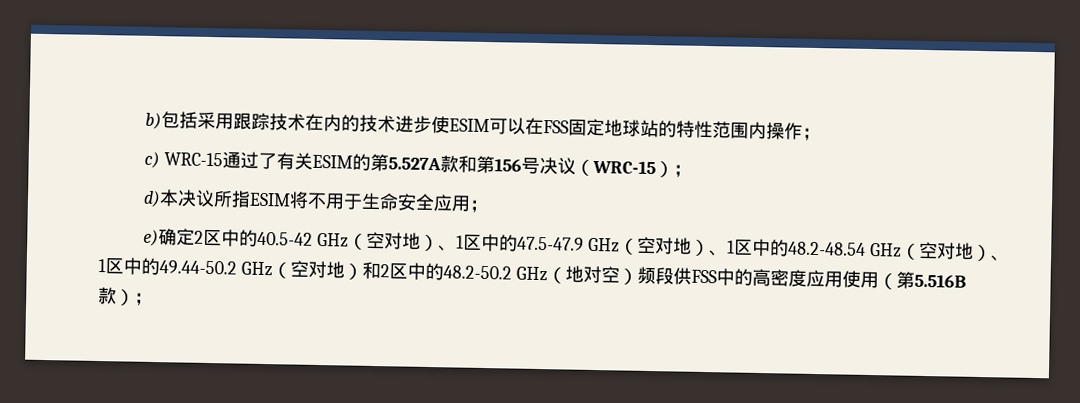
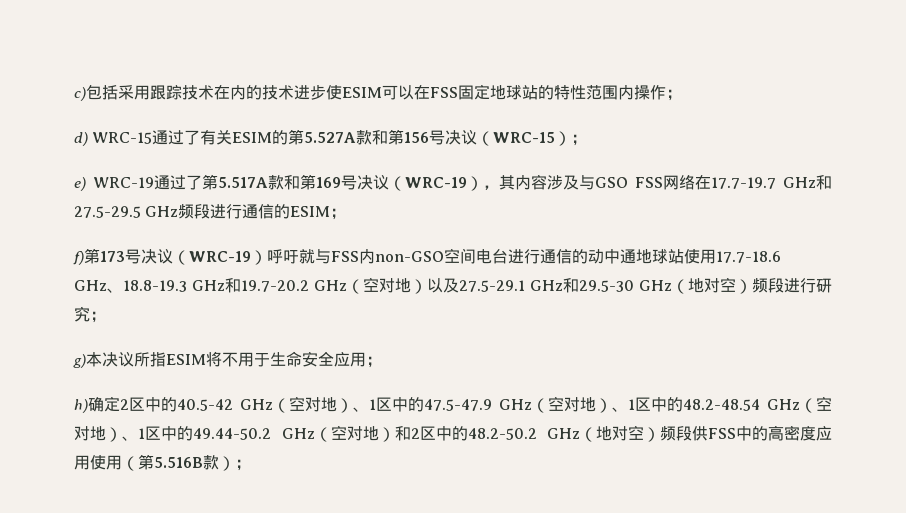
[145,112,163,130] b) -> [74,87,86,101] c)
[144,151,161,169] c) -> [74,132,88,146] d)
[143,190,162,208] d) -> [74,174,832,191] [74,204,347,220] [73,248,782,265] [74,277,832,294] [74,306,106,323] [73,354,86,368] e) WRC-19通过了第5.517A款和第169号决议（WRC-19），其内容涉及与GSO FSS网络在17.7-19.7 GHz和27.5-29.5 GHz频段进行通信的ESIM； // f)第173号决议（WRC-19）呼吁就与FSS内non-GSO空间电台进行通信的动中通地球站使用17.7-18.6 GHz、18.8-19.3 GHz和19.7-20.2 GHz（空对地）以及27.5-29.1 GHz和29.5-30 GHz（地对空）频段进行研究； // g)
[143,229,160,247] e) -> [74,399,88,413] h)

